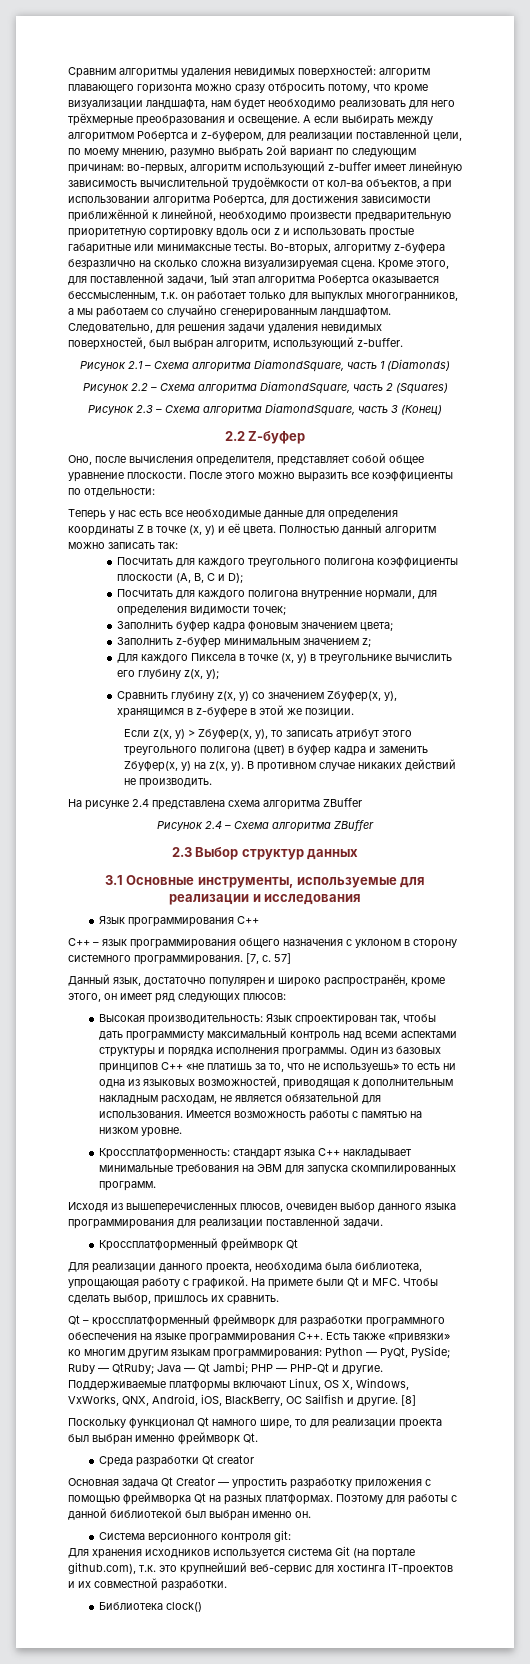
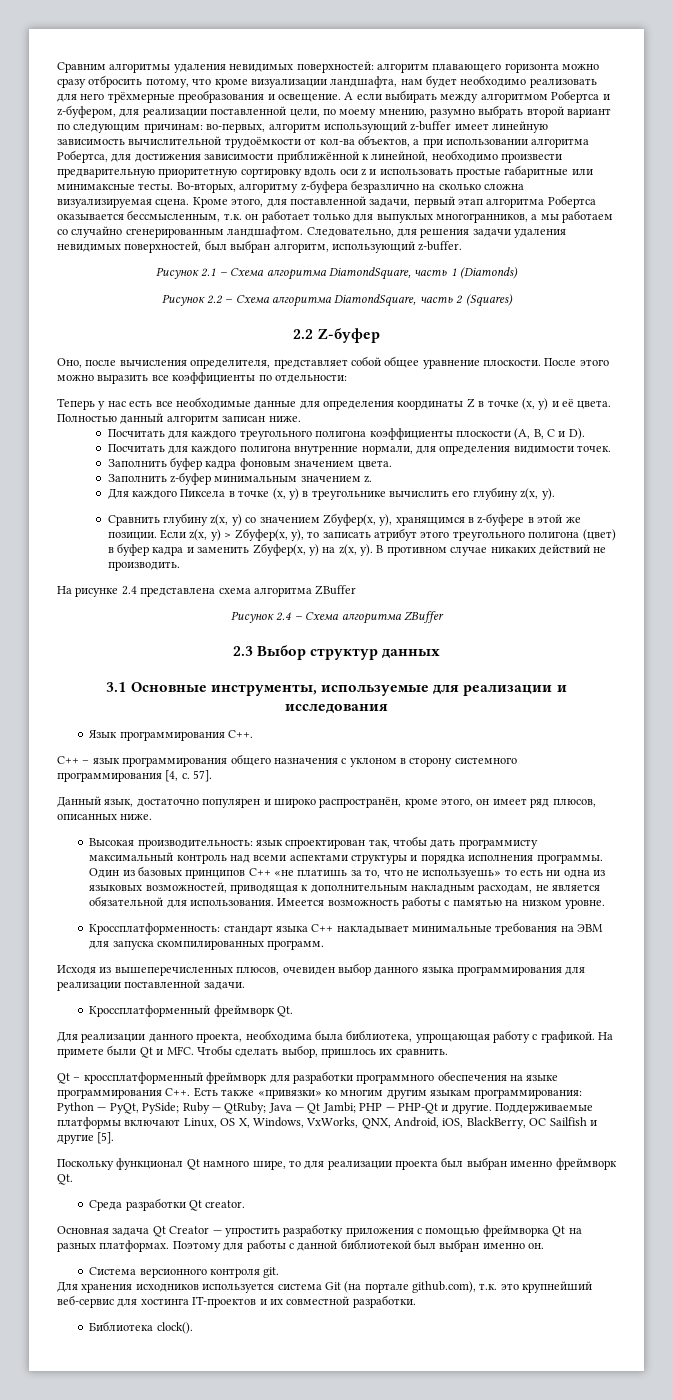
[266,145,287,155] 2ой -> [526,106,564,118] второй
[210,273,229,283] 1ый -> [413,196,455,208] первый
[88,403,442,416] // Рисунок 2.3 – Схема алгоритма DiamondSquare, часть 3 (Конец) -> (513, 300) none
[68,542,178,549] можно записать так: -> [222,416,301,422] записан ниже.
[228,573,244,583] D); -> [568,428,585,440] D).
[253,606,287,615] точек; -> [577,445,612,452] точек.
[360,622,394,631] цвета; -> [357,460,392,469] цвета.
[362,638,372,647] z; -> [364,475,373,483] z.
[206,669,220,679] y); -> [541,488,555,500] y).
(355, 712) // -> (157, 536) none
[236,916,259,924] C++ -> [227,730,253,738] C++.
[134,953,291,965] программирования. [7, с. 57] -> [57,770,213,782] программирования [4, с. 57].
[178,993,286,1002] следующих плюсов: -> [552,799,596,807] [57,814,153,820] плюсов, описанных ниже.
[265,1014,292,1022] Язык -> [255,840,283,846] язык
[285,1239,298,1249] Qt -> [276,1006,293,1017] Qt.
[357,1395,416,1407] другие. [8] -> [57,1132,115,1144] другие [5].
[216,1455,254,1464] creator -> [205,1200,246,1208] creator.
[273,1530,291,1542] git: -> [263,1267,280,1278] git.
[165,1602,202,1612] clock() -> [156,1322,193,1334] clock().

